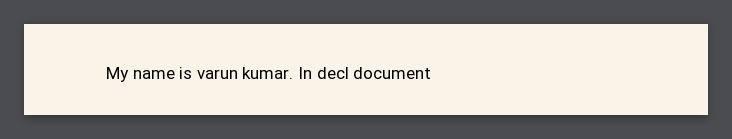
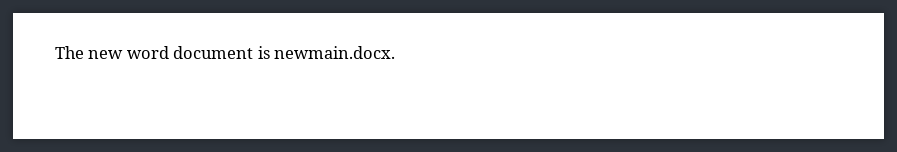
[106,67,432,82] My name is varun kumar. In decl document -> [55,46,396,59] The new word document is newmain.docx.

